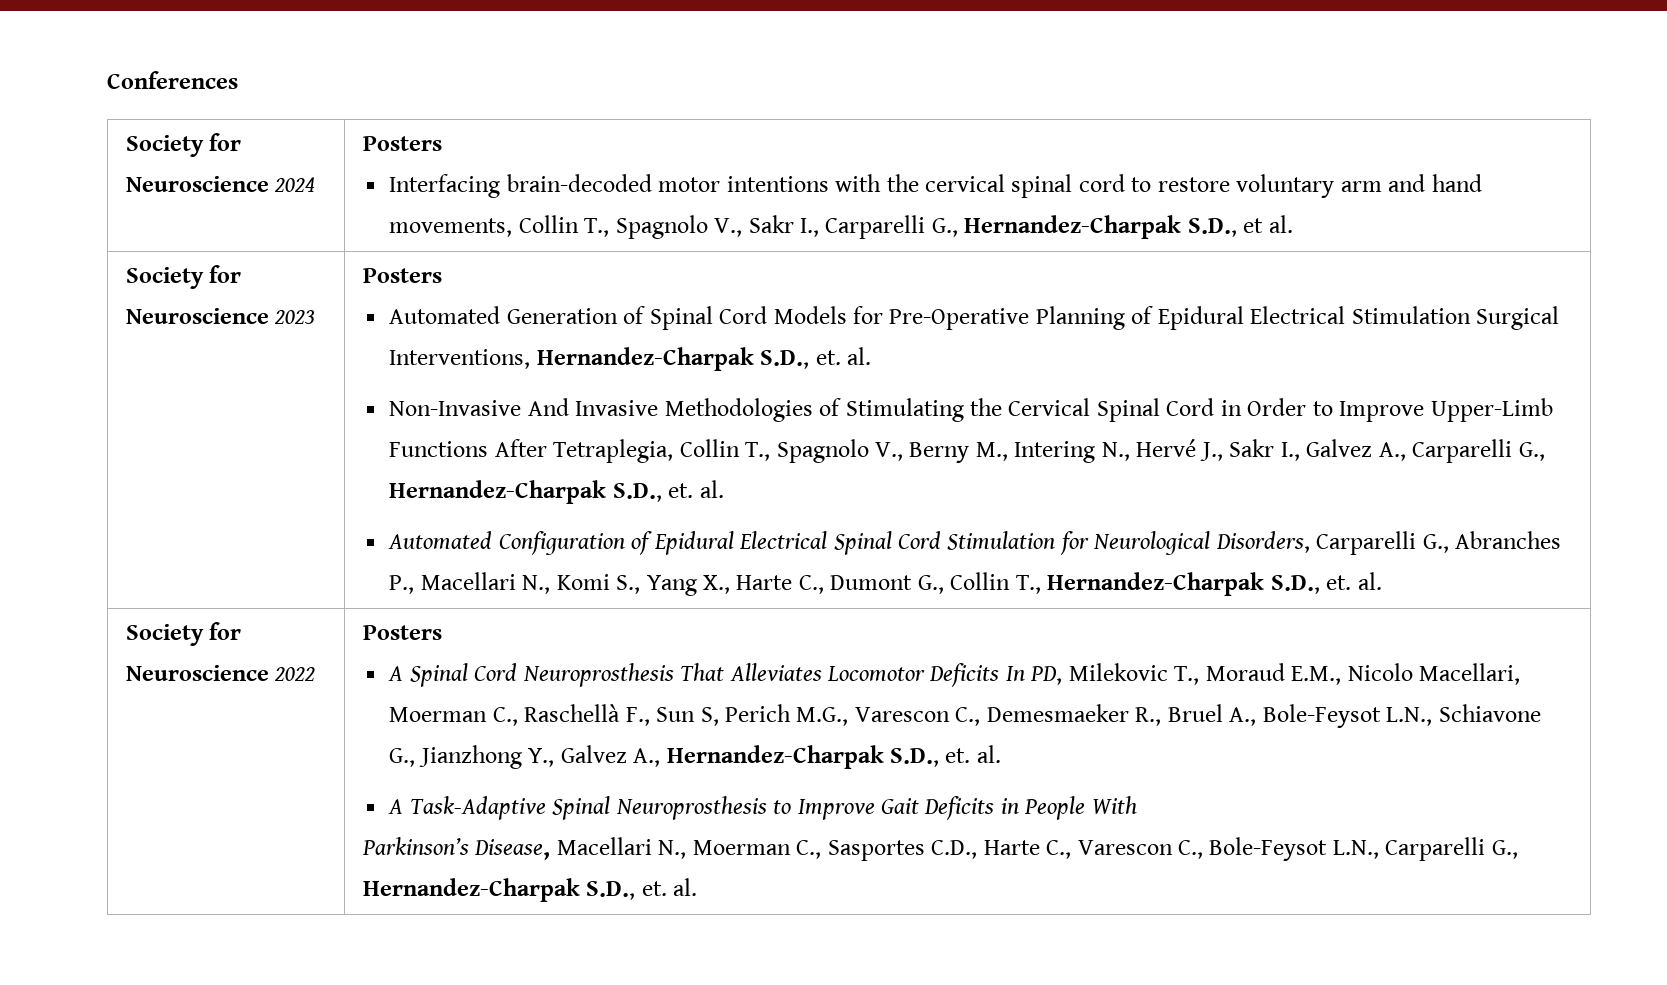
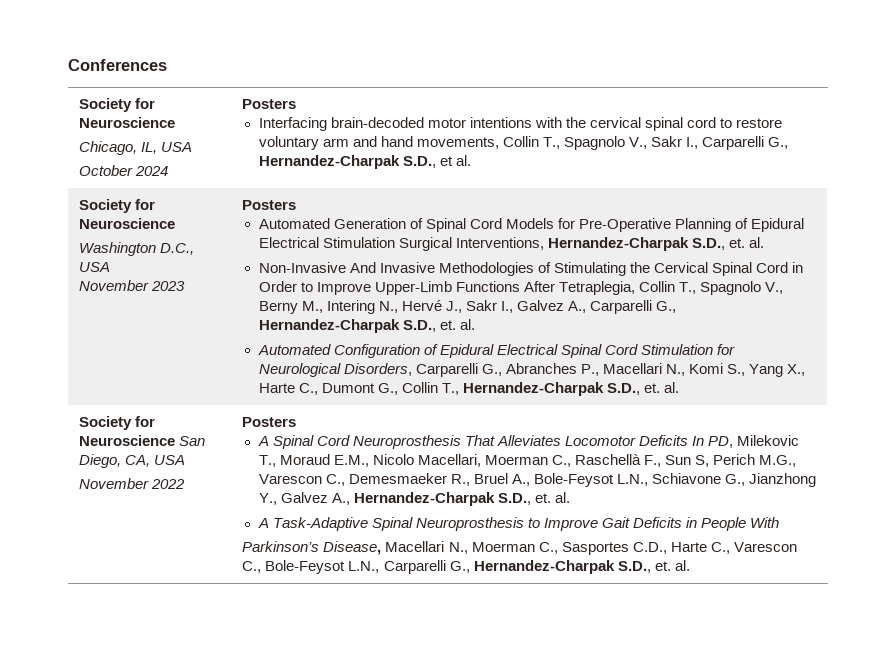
(269, 184) none -> [79,141,193,155] [79,165,134,176] // Chicago, IL, USA // October
(269, 316) none -> [79,242,195,256] [79,262,111,272] [79,280,150,291] // Washington D.C., USA // November
(269, 673) none -> [179,436,206,446] [79,454,186,468] [79,478,150,489] San Diego, CA, USA // November

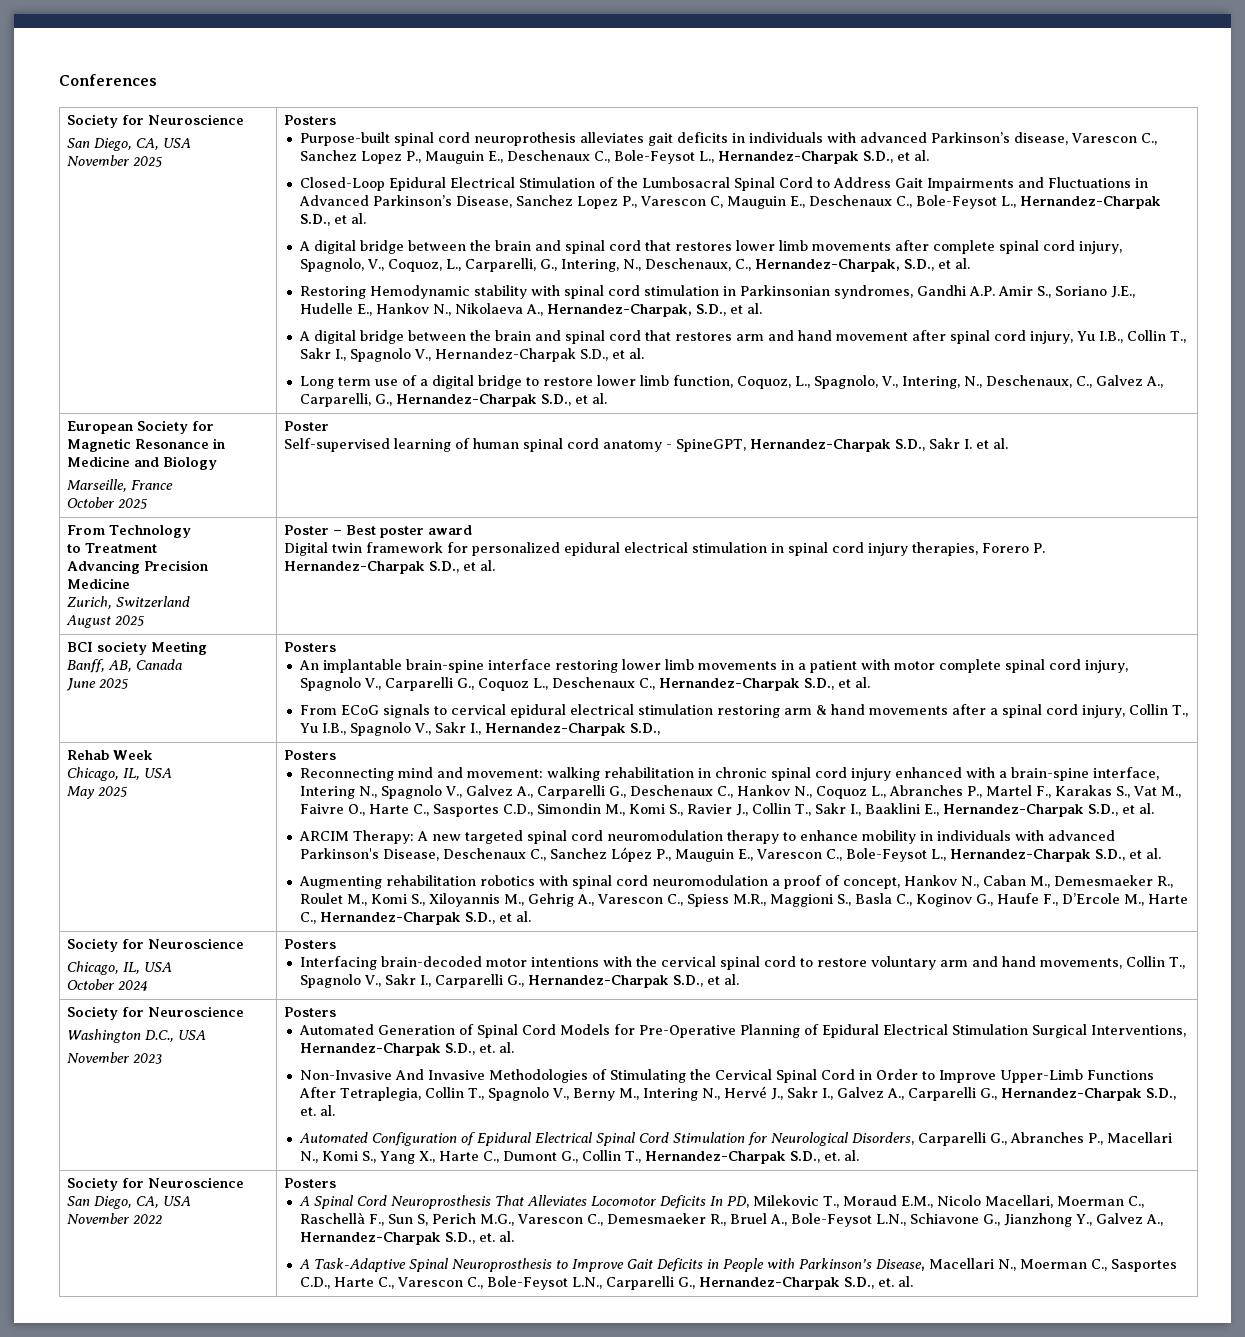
(176, 122) none -> [67,138,192,151] [67,155,164,167] [284,115,337,125] [300,132,1158,146] [300,150,930,164] [300,177,1149,191] [299,195,1162,209] [300,213,367,226] [299,240,1123,254] [300,258,971,272] [300,285,1136,299] [300,303,763,317] [299,330,1187,344] [300,348,645,362] [300,375,1164,389] [300,393,608,407] [67,420,215,434] [67,438,226,452] [67,456,218,470] [67,479,174,492] [67,497,149,509] [284,421,330,431] [284,438,1009,452] [67,525,192,538] [67,543,158,553] [67,560,209,574] [67,578,131,589] [67,596,191,609] [66,615,146,628] [284,525,473,538] [284,542,1046,556] [284,560,496,574] [67,641,208,655] [67,659,183,673] [66,678,130,691] [284,642,337,652] [299,659,1129,673] [300,677,871,691] [300,704,1189,718] [300,722,661,736] [67,750,154,760] [67,767,173,781] [67,786,129,799] [284,750,337,760] [300,767,1160,781] [300,785,1182,799] [300,803,1155,817] [299,830,1116,844] [300,847,1162,862] [299,875,1174,889] [300,893,1189,907] [300,911,532,925] [67,938,245,952] // San Diego, CA, USA // November 2025 | Posters // Purpose-built spinal cord neuroprothesis alleviates gait deficits in individuals with advanced Parkinson’s disease, Varescon C., Sanchez Lopez P., Mauguin E., Deschenaux C., Bole-Feysot L., Hernandez-Charpak S.D., et al. // Closed-Loop Epidural Electrical Stimulation of the Lumbosacral Spinal Cord to Address Gait Impairments and Fluctuations in Advanced Parkinson’s Disease, Sanchez Lopez P., Varescon C, Mauguin E., Deschenaux C., Bole-Feysot L., Hernandez-Charpak S.D., et al. // A digital bridge between the brain and spinal cord that restores lower limb movements after complete spinal cord injury, Spagnolo, V., Coquoz, L., Carparelli, G., Intering, N., Deschenaux, C., Hernandez-Charpak, S.D., et al. // Restoring Hemodynamic stability with spinal cord stimulation in Parkinsonian syndromes, Gandhi A.P. Amir S., Soriano J.E., Hudelle E., Hankov N., Nikolaeva A., Hernandez-Charpak, S.D., et al. // A digital bridge between the brain and spinal cord that restores arm and hand movement after spinal cord injury, Yu I.B., Collin T., Sakr I., Spagnolo V., Hernandez-Charpak S.D., et al. // Long term use of a digital bridge to restore lower limb function, Coquoz, L., Spagnolo, V., Intering, N., Deschenaux, C., Galvez A., Carparelli, G., Hernandez-Charpak S.D., et al. // European Society for Magnetic Resonance in Medicine and Biology // Marseille, France // October 2025 | Poster // Self-supervised learning of human spinal cord anatomy - SpineGPT, Hernandez-Charpak S.D., Sakr I. et al. // From Technology // to Treatment // Advancing Precision Medicine // Zurich, Switzerland // August 2025 | Poster – Best poster award // Digital twin framework for personalized epidural electrical stimulation in spinal cord injury therapies, Forero P. Hernandez-Charpak S.D., et al. // BCI society Meeting // Banff, AB, Canada // June 2025 | Posters // An implantable brain-spine interface restoring lower limb movements in a patient with motor complete spinal cord injury, Spagnolo V., Carparelli G., Coquoz L., Deschenaux C., Hernandez-Charpak S.D., et al. // From ECoG signals to cervical epidural electrical stimulation restoring arm & hand movements after a spinal cord injury, Collin T., Yu I.B., Spagnolo V., Sakr I., Hernandez-Charpak S.D., // Rehab Week // Chicago, IL, USA // May 2025 | Posters // Reconnecting mind and movement: walking rehabilitation in chronic spinal cord injury enhanced with a brain-spine interface, Intering N., Spagnolo V., Galvez A., Carparelli G., Deschenaux C., Hankov N., Coquoz L., Abranches P., Martel F., Karakas S., Vat M., Faivre O., Harte C., Sasportes C.D., Simondin M., Komi S., Ravier J., Collin T., Sakr I., Baaklini E., Hernandez-Charpak S.D., et al. // ARCIM Therapy: A new targeted spinal cord neuromodulation therapy to enhance mobility in individuals with advanced Parkinson's Disease, Deschenaux C., Sanchez López P., Mauguin E., Varescon C., Bole-Feysot L., Hernandez-Charpak S.D., et al. // Augmenting rehabilitation robotics with spinal cord neuromodulation a proof of concept, Hankov N., Caban M., Demesmaeker R., Roulet M., Komi S., Xiloyannis M., Gehrig A., Varescon C., Spiess M.R., Maggioni S., Basla C., Koginov G., Haufe F., D’Ercole M., Harte C., Hernandez-Charpak S.D., et al. // Society for Neuroscience
[750,517,780,528] With // -> [767,1258,796,1269] with

